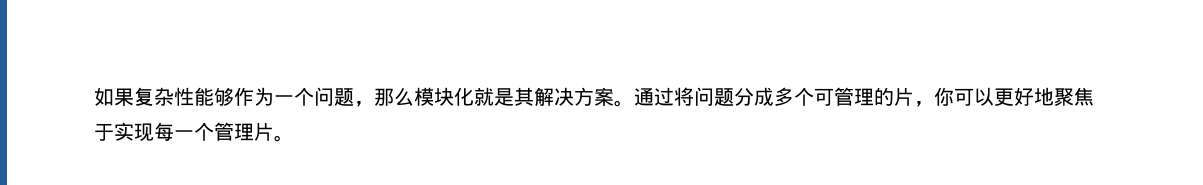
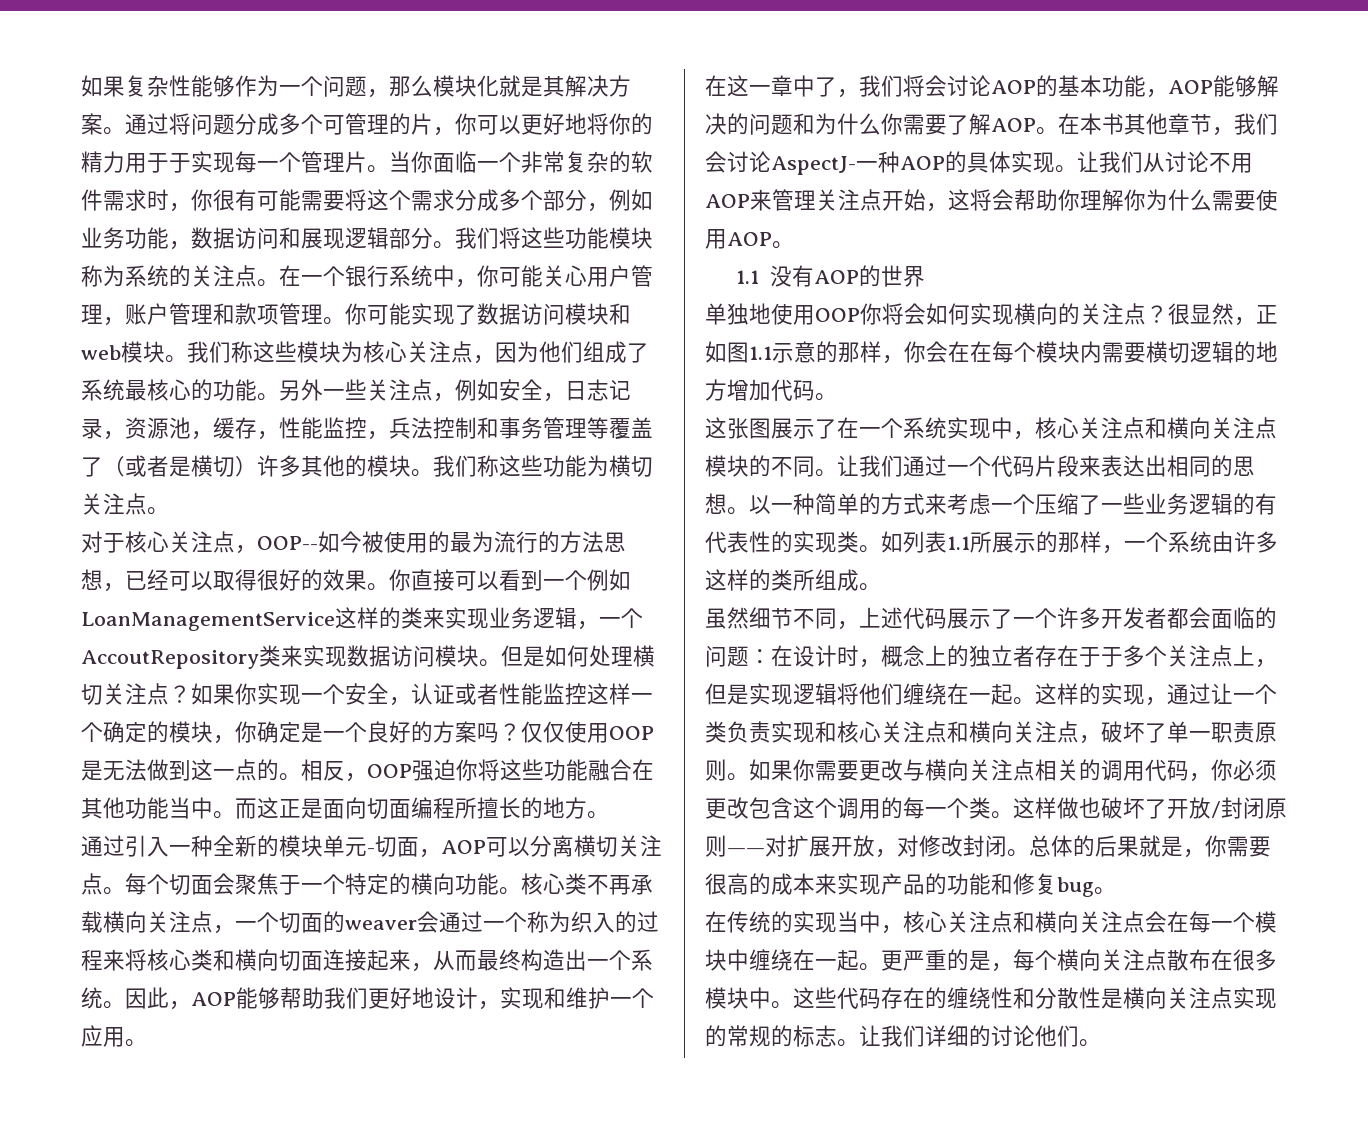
[1054,87,1094,106] 聚焦 -> [587,113,653,135] [81,151,169,173] 将你的精力用于
(294, 138) none -> [389,151,653,173] [81,189,653,212] [81,227,653,250] [81,265,653,288] [81,303,631,326] [81,341,649,364] [81,379,631,402] [81,417,653,440] [81,455,653,477] [81,493,169,515] [81,531,626,554] [81,569,631,592] [81,607,643,631] [81,645,655,669] [81,683,653,706] [81,721,654,744] [81,759,654,782] [81,797,609,819] [81,835,662,858] [81,873,653,895] [81,911,659,934] [81,949,653,972] [81,987,654,1010] [81,1025,147,1047] [705,75,1279,98] [705,113,1278,136] [705,151,1253,175] [705,189,1278,212] [705,229,794,249] [736,265,925,287] [705,303,1278,326] [705,341,1278,364] [705,379,837,401] [705,417,1277,440] [705,455,1255,477] [705,493,1277,515] [705,531,1278,554] [705,569,881,591] [705,607,1277,630] [705,645,1277,668] [705,683,1277,706] [705,721,1277,744] [705,759,1277,782] [705,797,1287,819] [705,835,1271,858] [705,873,1116,897] [705,911,1277,934] [705,949,1277,972] [705,987,1277,1009] [705,1025,1101,1047] 当你面临一个非常复杂的软件需求时，你很有可能需要将这个需求分成多个部分，例如业务功能，数据访问和展现逻辑部分。我们将这些功能模块称为系统的关注点。在一个银行系统中，你可能关心用户管理，账户管理和款项管理。你可能实现了数据访问模块和web模块。我们称这些模块为核心关注点，因为他们组成了系统最核心的功能。另外一些关注点，例如安全，日志记录，资源池，缓存，性能监控，兵法控制和事务管理等覆盖了（或者是横切）许多其他的模块。我们称这些功能为横切关注点。 // 对于核心关注点，OOP--如今被使用的最为流行的方法思想，已经可以取得很好的效果。你直接可以看到一个例如LoanManagementService这样的类来实现业务逻辑，一个AccoutRepository类来实现数据访问模块。但是如何处理横切关注点？如果你实现一个安全，认证或者性能监控这样一个确定的模块，你确定是一个良好的方案吗？仅仅使用OOP是无法做到这一点的。相反，OOP强迫你将这些功能融合在其他功能当中。而这正是面向切面编程所擅长的地方。 // 通过引入一种全新的模块单元-切面，AOP可以分离横切关注点。每个切面会聚焦于一个特定的横向功能。核心类不再承载横向关注点，一个切面的weaver会通过一个称为织入的过程来将核心类和横向切面连接起来，从而最终构造出一个系统。因此，AOP能够帮助我们更好地设计，实现和维护一个应用。 // 在这一章中了，我们将会讨论AOP的基本功能，AOP能够解决的问题和为什么你需要了解AOP。在本书其他章节，我们会讨论AspectJ-一种AOP的具体实现。让我们从讨论不用AOP来管理关注点开始，这将会帮助你理解你为什么需要使用AOP。 // 1.1没有AOP的世界 // 单独地使用OOP你将会如何实现横向的关注点？很显然，正如图1.1示意的那样，你会在在每个模块内需要横切逻辑的地方增加代码。 // 这张图展示了在一个系统实现中，核心关注点和横向关注点模块的不同。让我们通过一个代码片段来表达出相同的思想。以一种简单的方式来考虑一个压缩了一些业务逻辑的有代表性的实现类。如列表1.1所展示的那样，一个系统由许多这样的类所组成。 // 虽然细节不同，上述代码展示了一个许多开发者都会面临的问题：在设计时，概念上的独立者存在于于多个关注点上，但是实现逻辑将他们缠绕在一起。这样的实现，通过让一个类负责实现和核心关注点和横向关注点，破坏了单一职责原则。如果你需要更改与横向关注点相关的调用代码，你必须更改包含这个调用的每一个类。这样做也破坏了开放/封闭原则——对扩展开放，对修改封闭。总体的后果就是，你需要很高的成本来实现产品的功能和修复bug。 // 在传统的实现当中，核心关注点和横向关注点会在每一个模块中缠绕在一起。更严重的是，每个横向关注点散布在很多模块中。这些代码存在的缠绕性和分散性是横向关注点实现的常规的标志。让我们详细的讨论他们。

